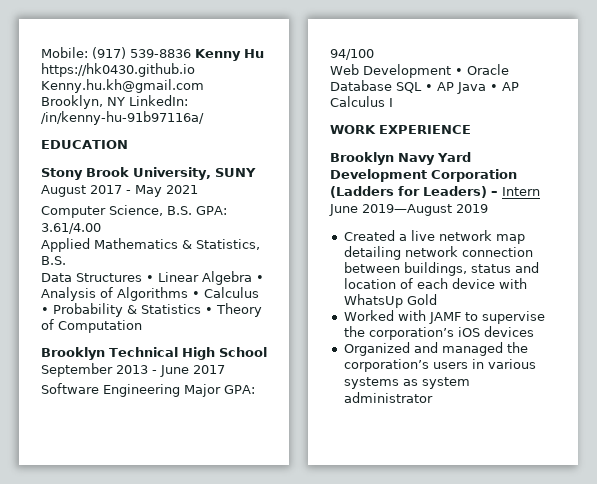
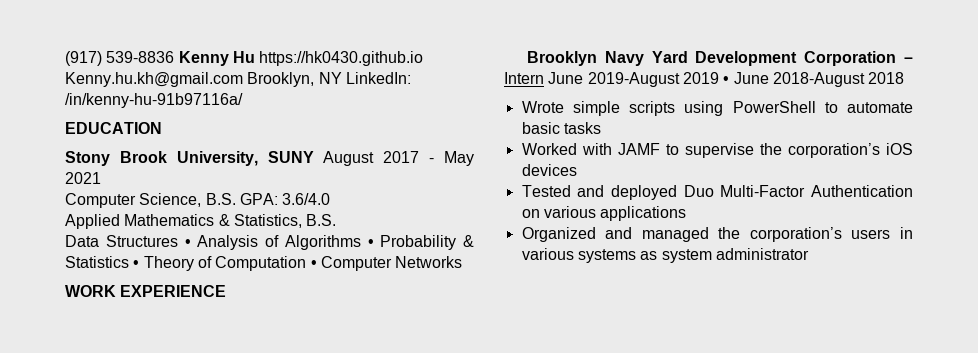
[41,47,88,58] Mobile: -> (65, 58) none
[41,223,101,234] 3.61/4.00 -> [282,193,331,205] 3.6/4.0
[158,271,264,285] Linear Algebra • -> (191, 243) none
[204,287,259,298] [41,307,49,314] Calculus • -> (374, 243) none
[41,347,267,360] [41,363,225,377] [41,383,255,397] [330,49,374,60] [330,64,509,78] [330,80,519,94] [330,96,393,107] // Brooklyn Technical High School September 2013 - June 2017 // Software Engineering Major GPA: 94/100 // Web Development • Oracle Database SQL • AP Java • AP Calculus I -> [310,256,463,271] • Computer Networks
[330,186,487,198] (Ladders for Leaders) -> (897, 58) none
[362,204,452,216] 2019—August -> [587,72,680,87] 2019-August
[343,230,525,244] [343,246,533,260] [343,262,539,276] [343,278,527,289] [343,294,437,308] // Created a live network map detailing network connection between buildings, status and location of each device with WhatsUp Gold -> [723,72,905,87] [521,101,913,116] [521,122,601,134] • June 2018-August 2018 // Wrote simple scripts using PowerShell to automate basic tasks
(534, 331) none -> [521,185,913,200] [521,206,687,221] // Tested and deployed Duo Multi-Factor Authentication on various applications

